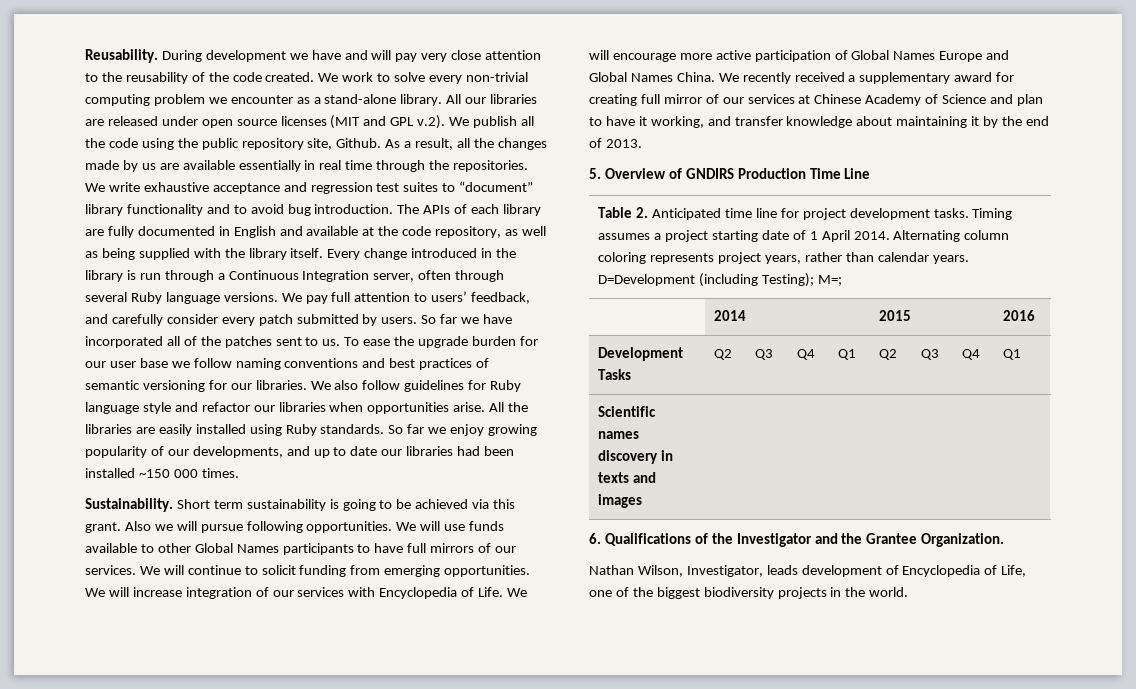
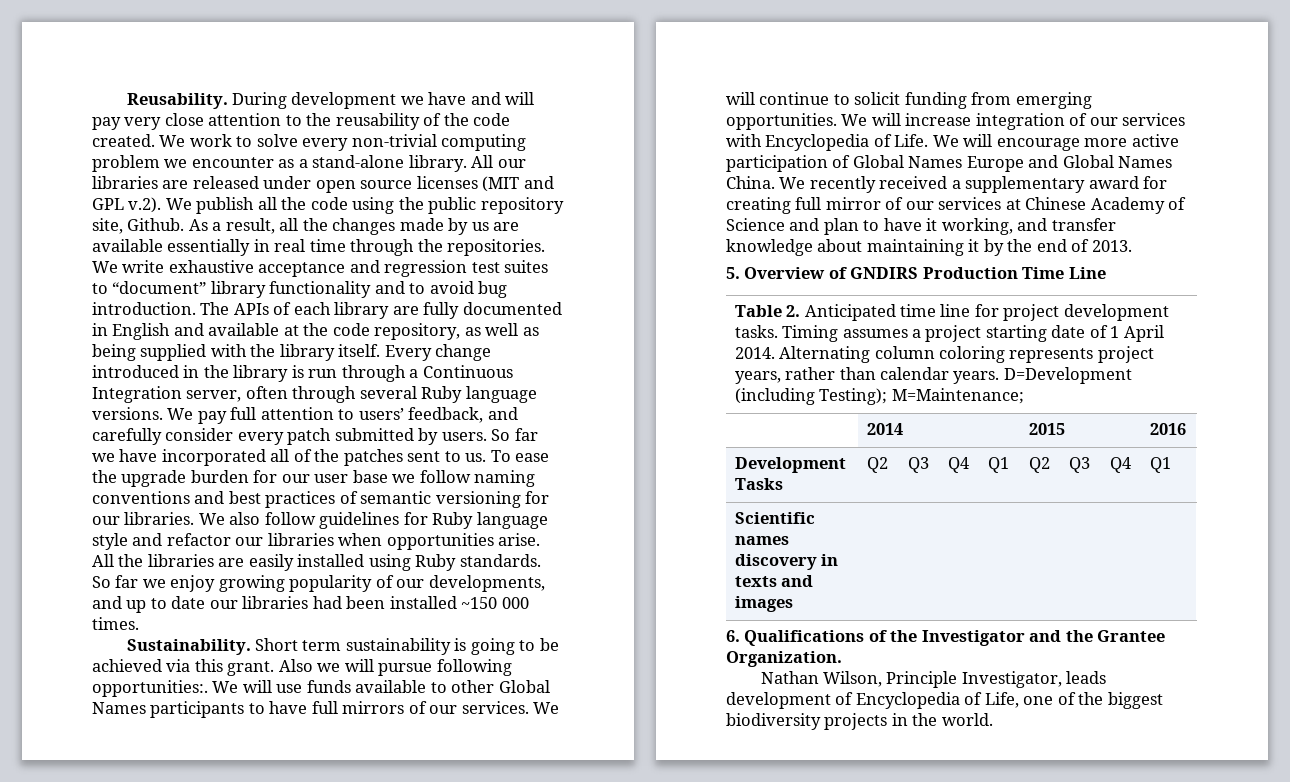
[306,521,393,533] opportunities. -> [92,680,208,697] opportunities:.
[817,275,842,286] M=; -> [891,388,1024,404] M=Maintenance;
(683, 571) none -> [886,671,958,688] Principle

